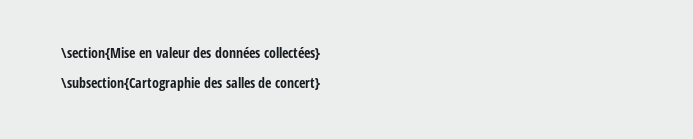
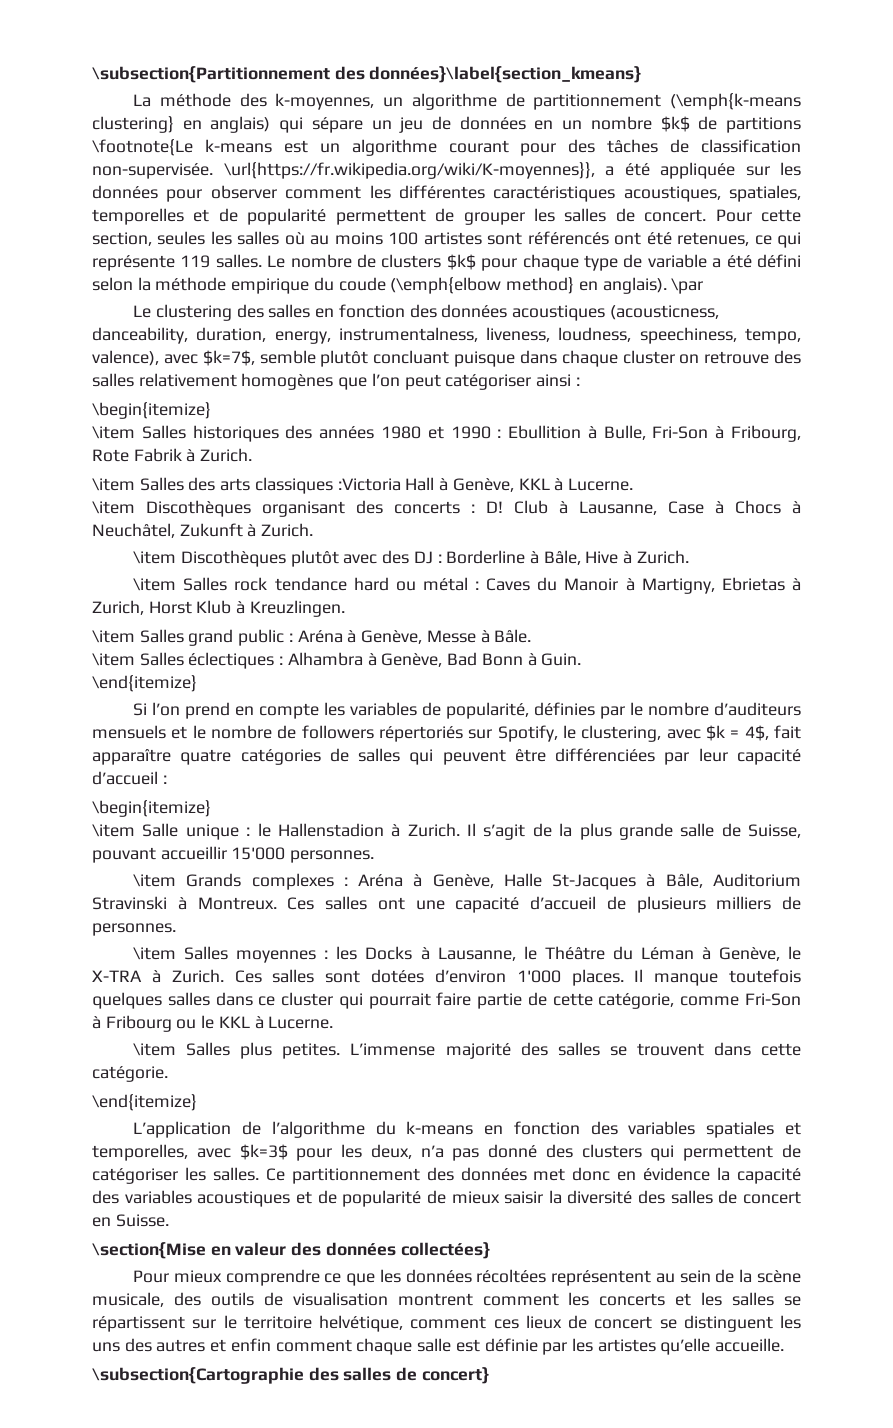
(61, 53) none -> [92,66,642,83] [133,93,802,110] [92,116,801,133] [92,139,801,156] [92,162,801,179] [92,185,801,202] [92,208,801,225] [92,231,801,248] [92,254,801,271] [92,277,704,294] [133,304,719,321] [92,327,802,344] [92,350,802,367] [92,373,580,390] [92,402,211,419] [92,425,802,442] [92,448,253,462] [92,477,633,494] [92,500,801,517] [92,523,314,538] [133,550,689,567] [133,577,801,594] [92,600,345,617] [92,629,532,646] [92,652,582,669] [92,675,197,692] [133,702,802,719] [92,725,802,742] [92,748,801,765] [92,771,167,785] [92,800,211,817] [92,823,801,840] [92,846,375,863] [133,873,802,890] [92,896,801,913] [92,923,176,936] [133,946,801,963] [92,969,802,986] [92,992,801,1009] [92,1015,334,1032] [133,1042,801,1059] [92,1066,168,1082] [92,1094,197,1111] [133,1121,802,1138] [92,1144,801,1161] [92,1167,801,1184] [92,1190,801,1207] [92,1214,169,1227] \subsection{Partitionnement des données}\label{section_kmeans} // La méthode des k-moyennes, un algorithme de partitionnement (\emph{k-means clustering} en anglais) qui sépare un jeu de données en un nombre $k$ de partitions \footnote{Le k-means est un algorithme courant pour des tâches de classification non-supervisée. \url{https://fr.wikipedia.org/wiki/K-moyennes}}, a été appliquée sur les données pour observer comment les différentes caractéristiques acoustiques, spatiales, temporelles et de popularité permettent de grouper les salles de concert. Pour cette section, seules les salles où au moins 100 artistes sont référencés ont été retenues, ce qui représente 119 salles. Le nombre de clusters $k$ pour chaque type de variable a été défini selon la méthode empirique du coude (\emph{elbow method} en anglais). \par // Le clustering des salles en fonction des données acoustiques (acousticness, danceability, duration, energy, instrumentalness, liveness, loudness, speechiness, tempo, valence), avec $k=7$, semble plutôt concluant puisque dans chaque cluster on retrouve des salles relativement homogènes que l’on peut catégoriser ainsi : // \begin{itemize} // \item Salles historiques des années 1980 et 1990 : Ebullition à Bulle, Fri-Son à Fribourg, Rote Fabrik à Zurich. // \item Salles des arts classiques :Victoria Hall à Genève, KKL à Lucerne. // \item Discothèques organisant des concerts : D! Club à Lausanne, Case à Chocs à Neuchâtel, Zukunft à Zurich. // \item Discothèques plutôt avec des DJ : Borderline à Bâle, Hive à Zurich. // \item Salles rock tendance hard ou métal : Caves du Manoir à Martigny, Ebrietas à Zurich, Horst Klub à Kreuzlingen. // \item Salles grand public : Aréna à Genève, Messe à Bâle. // \item Salles éclectiques : Alhambra à Genève, Bad Bonn à Guin. // \end{itemize} // Si l’on prend en compte les variables de popularité, définies par le nombre d’auditeurs mensuels et le nombre de followers répertoriés sur Spotify, le clustering, avec $k = 4$, fait apparaître quatre catégories de salles qui peuvent être différenciées par leur capacité d’accueil : // \begin{itemize} // \item Salle unique : le Hallenstadion à Zurich. Il s’agit de la plus grande salle de Suisse, pouvant accueillir 15'000 personnes. // \item Grands complexes : Aréna à Genève, Halle St-Jacques à Bâle, Auditorium Stravinski à Montreux. Ces salles ont une capacité d’accueil de plusieurs milliers de personnes. // \item Salles moyennes : les Docks à Lausanne, le Théâtre du Léman à Genève, le X-TRA à Zurich. Ces salles sont dotées d’environ 1'000 places. Il manque toutefois quelques salles dans ce cluster qui pourrait faire partie de cette catégorie, comme Fri-Son à Fribourg ou le KKL à Lucerne. // \item Salles plus petites. L’immense majorité des salles se trouvent dans cette catégorie. // \end{itemize} // L’application de l’algorithme du k-means en fonction des variables spatiales et temporelles, avec $k=3$ pour les deux, n’a pas donné des clusters qui permettent de catégoriser les salles. Ce partitionnement des données met donc en évidence la capacité des variables acoustiques et de popularité de mieux saisir la diversité des salles de concert en Suisse. //
(320, 53) none -> [133,1269,801,1286] [92,1292,801,1307] [92,1315,801,1332] [92,1338,785,1355] // Pour mieux comprendre ce que les données récoltées représentent au sein de la scène musicale, des outils de visualisation montrent comment les concerts et les salles se répartissent sur le territoire helvétique, comment ces lieux de concert se distinguent les uns des autres et enfin comment chaque salle est définie par les artistes qu’elle accueille.

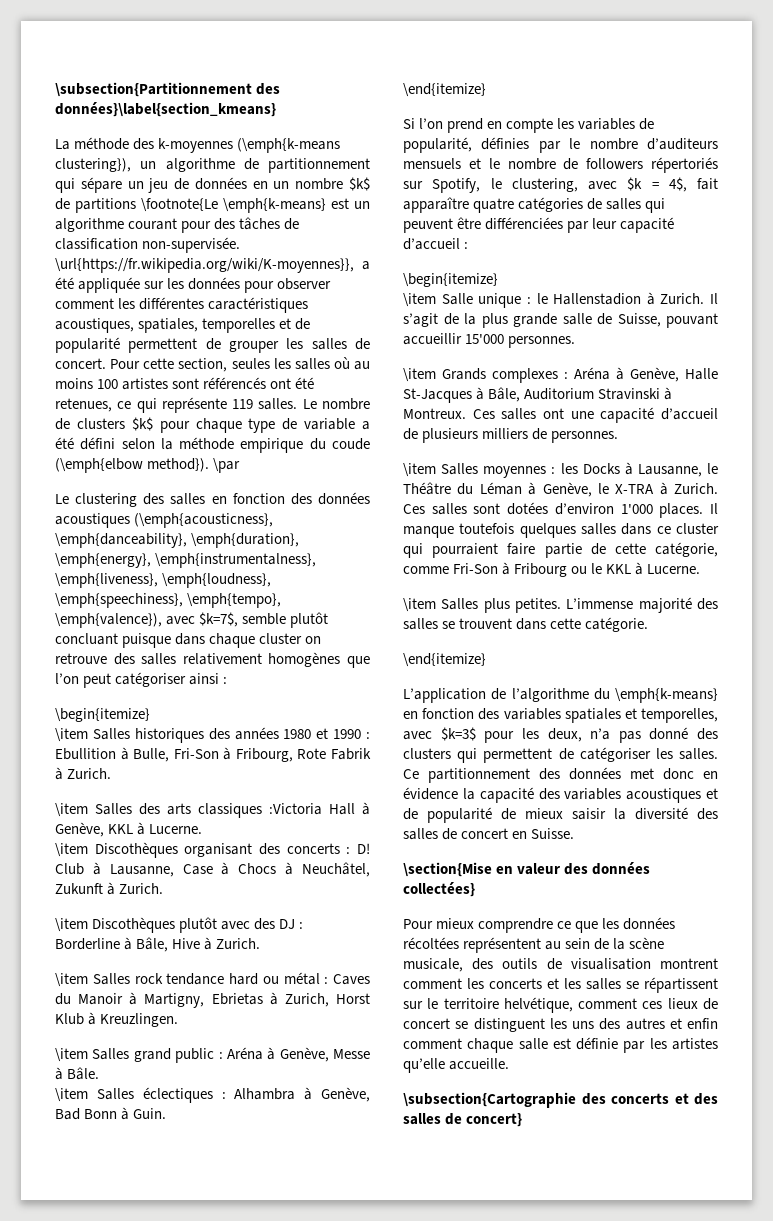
[275,93,375,110] k-moyennes, -> [158,138,341,153] [55,158,131,172] k-moyennes (\emph{k-means clustering}),
[670,93,802,110] [92,116,271,133] (\emph{k-means clustering} en anglais) -> (370, 165) none
[204,139,272,153] k-means -> [223,198,326,213] \emph{k-means}
[506,277,667,294] method} en anglais). -> [147,458,210,472] method}).
[609,305,719,320] [92,327,802,344] [92,350,159,366] (acousticness, danceability, duration, energy, instrumentalness, liveness, loudness, speechiness, tempo, valence), -> [134,513,274,528] [55,533,300,548] [55,553,317,568] [55,573,272,588] [55,593,282,608] [55,613,162,628] (\emph{acousticness}, \emph{danceability}, \emph{duration}, \emph{energy}, \emph{instrumentalness}, \emph{liveness}, \emph{loudness}, \emph{speechiness}, \emph{tempo}, \emph{valence}),
[368,993,431,1009] pourrait -> [432,543,499,558] pourraient
[406,1121,474,1135] k-means -> [615,688,718,703] \emph{k-means}
(339, 1374) none -> [611,1093,718,1105] concerts et des

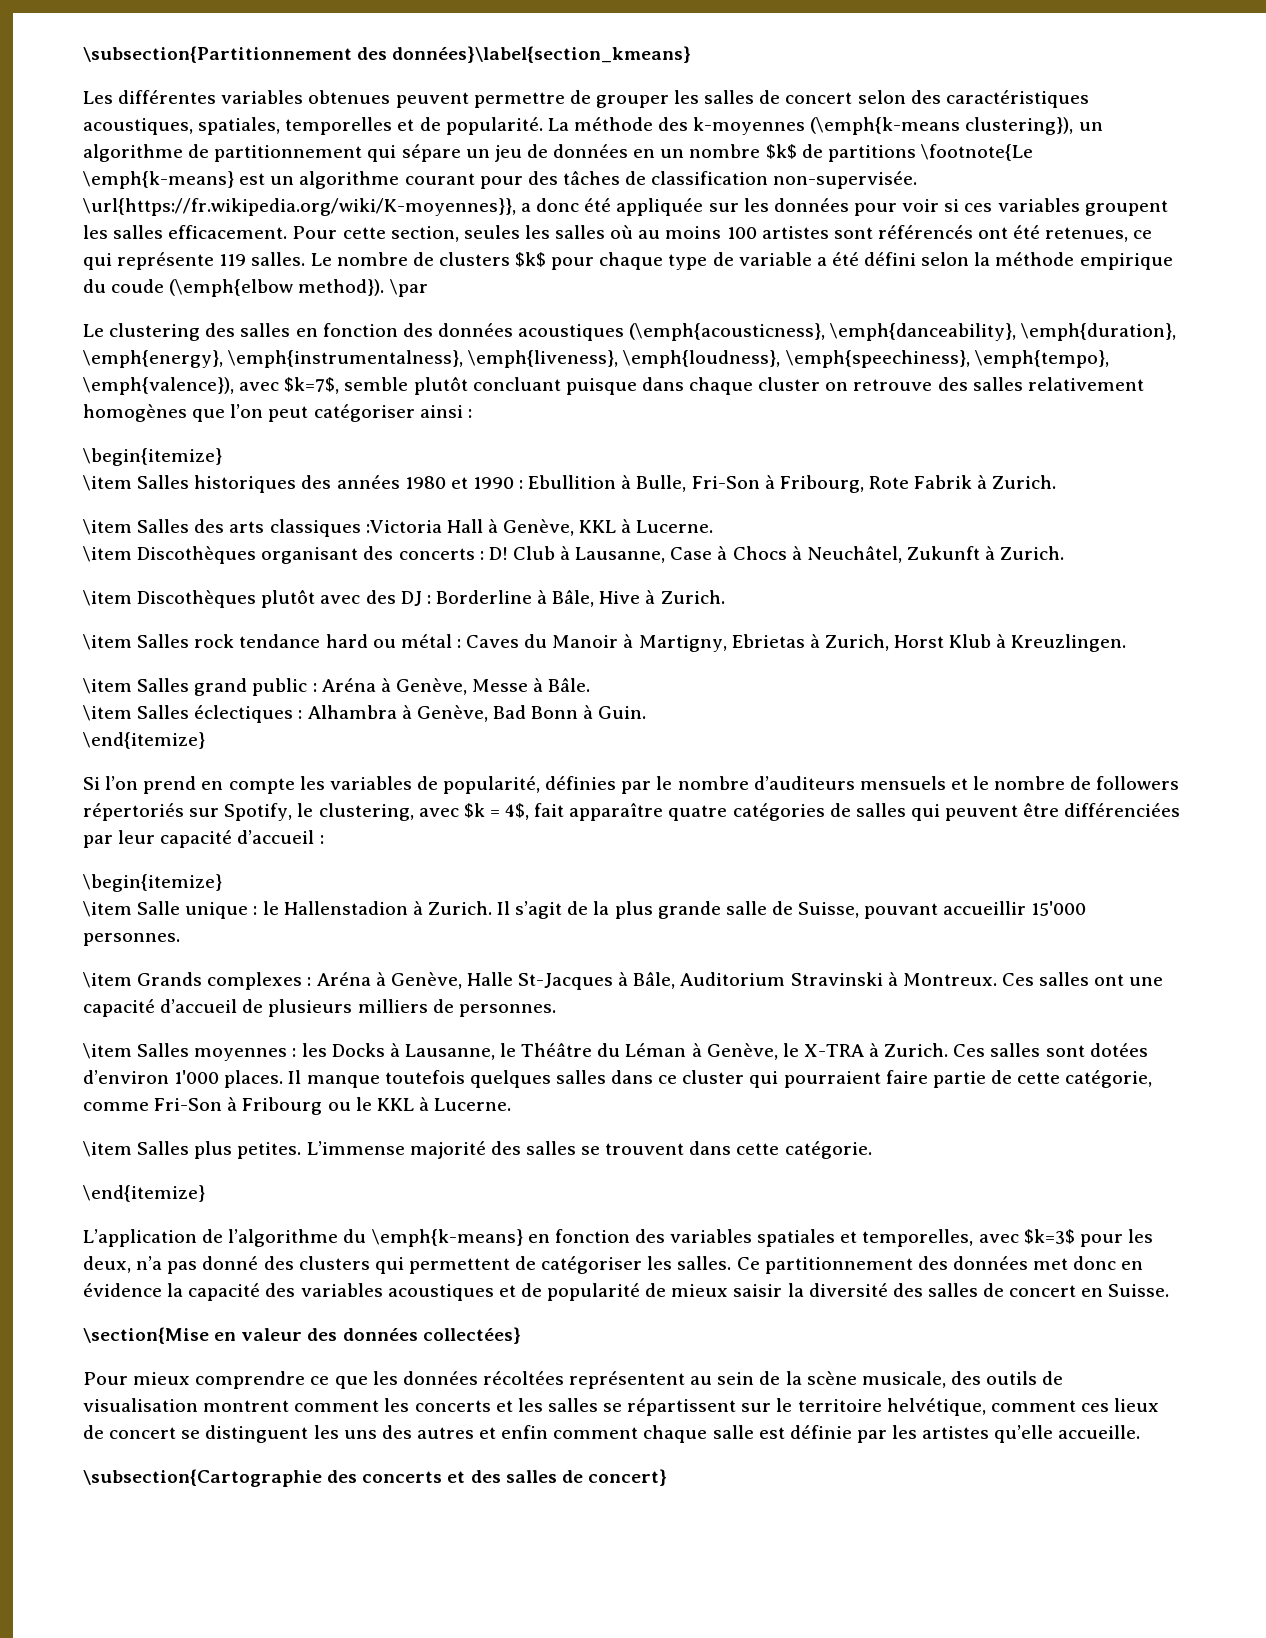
(276, 109) none -> [83,90,1089,108] [83,117,543,135] Les différentes variables obtenues peuvent permettre de grouper les salles de concert selon des caractéristiques acoustiques, spatiales, temporelles et de popularité.
(370, 265) none -> [536,198,580,212] donc
[277,278,332,290] [55,297,309,313] [55,318,311,333] [55,337,370,353] [55,358,106,369] observer comment les différentes caractéristiques acoustiques, spatiales, temporelles et de popularité permettent de grouper les salles de concert. -> [902,198,1168,216] [83,225,288,239] voir si ces variables groupent les salles efficacement.

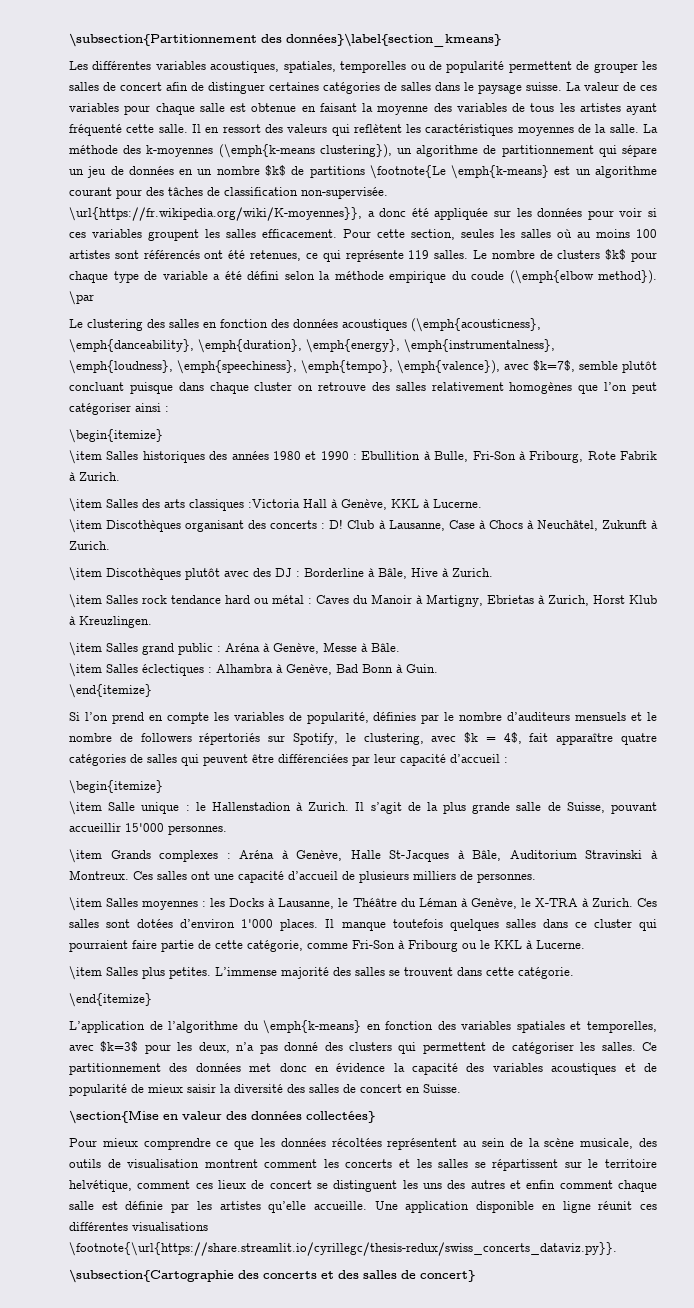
[308,90,565,108] obtenues peuvent permettre -> [210,61,572,73] acoustiques, spatiales, temporelles ou de popularité permettent
[857,90,1089,108] [83,117,543,135] selon des caractéristiques acoustiques, spatiales, temporelles et de popularité. -> [166,82,657,94] [69,103,657,115] [69,124,639,136] afin de distinguer certaines catégories de salles dans le paysage suisse. La valeur de ces variables pour chaque salle est obtenue en faisant la moyenne des variables de tous les artistes ayant fréquenté cette salle. Il en ressort des valeurs qui reflètent les caractéristiques moyennes de la salle.
[468,350,619,368] \emph{liveness}, -> (555, 346) none
(1141, 1432) none -> [374,1201,657,1213] [69,1222,208,1231] [69,1242,617,1256] Une application disponible en ligne réunit ces différentes visualisations \footnote{\url{https://share.streamlit.io/cyrillegc/thesis-redux/swiss_concerts_dataviz.py}}.

